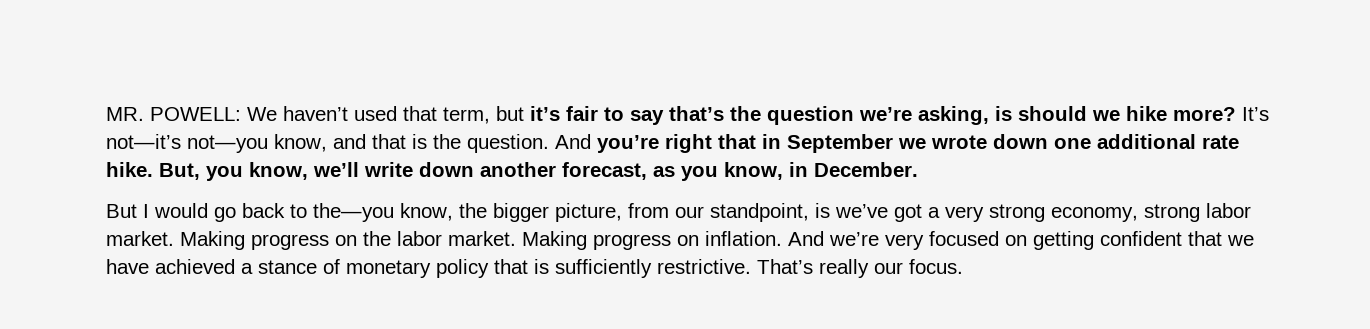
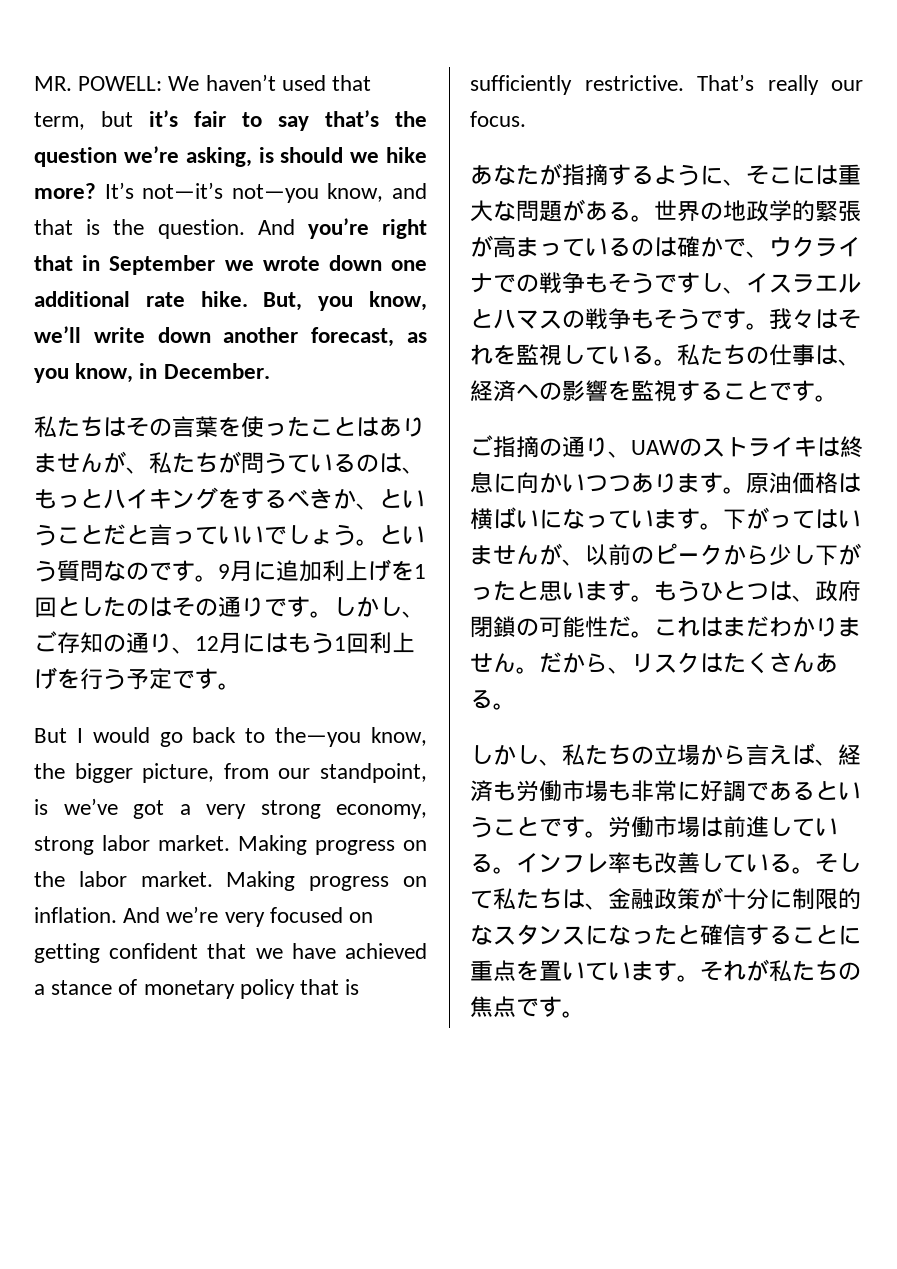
(918, 169) none -> [34,416,425,438] [34,451,425,474] [34,487,425,510] [34,524,425,546] [34,559,426,582] [34,596,425,618] [34,631,415,654] [34,667,241,690] // 私たちはその言葉を使ったことはありませんが、私たちが問うているのは、もっとハイキングをするべきか、ということだと言っていいでしょう。という質問なのです。9月に追加利上げを1回としたのはその通りです。しかし、ご存知の通り、12月にはもう1回利上げを行う予定です。
(963, 266) none -> [470,163,861,186] [470,199,861,222] [470,235,861,258] [470,272,861,294] [470,308,861,330] [470,344,861,366] [470,380,838,402] [470,435,863,458] [470,472,861,494] [470,507,861,530] [470,543,861,566] [470,580,861,602] [470,616,861,638] [470,652,838,674] [470,689,516,710] [470,743,861,766] [470,780,861,802] [470,816,838,838] [470,852,861,874] [470,887,861,910] [470,924,861,946] [470,959,861,982] [470,996,585,1018] // あなたが指摘するように、そこには重大な問題がある。世界の地政学的緊張が高まっているのは確かで、ウクライナでの戦争もそうですし、イスラエルとハマスの戦争もそうです。我々はそれを監視している。私たちの仕事は、経済への影響を監視することです。 // ご指摘の通り、UAWのストライキは終息に向かいつつあります。原油価格は横ばいになっています。下がってはいませんが、以前のピークから少し下がったと思います。もうひとつは、政府閉鎖の可能性だ。これはまだわかりません。だから、リスクはたくさんある。 // しかし、私たちの立場から言えば、経済も労働市場も非常に好調であるということです。労働市場は前進している。インフレ率も改善している。そして私たちは、金融政策が十分に制限的なスタンスになったと確信することに重点を置いています。それが私たちの焦点です。

